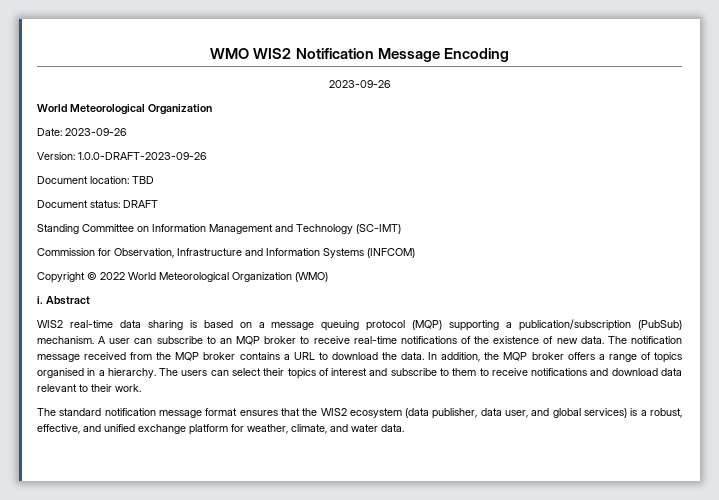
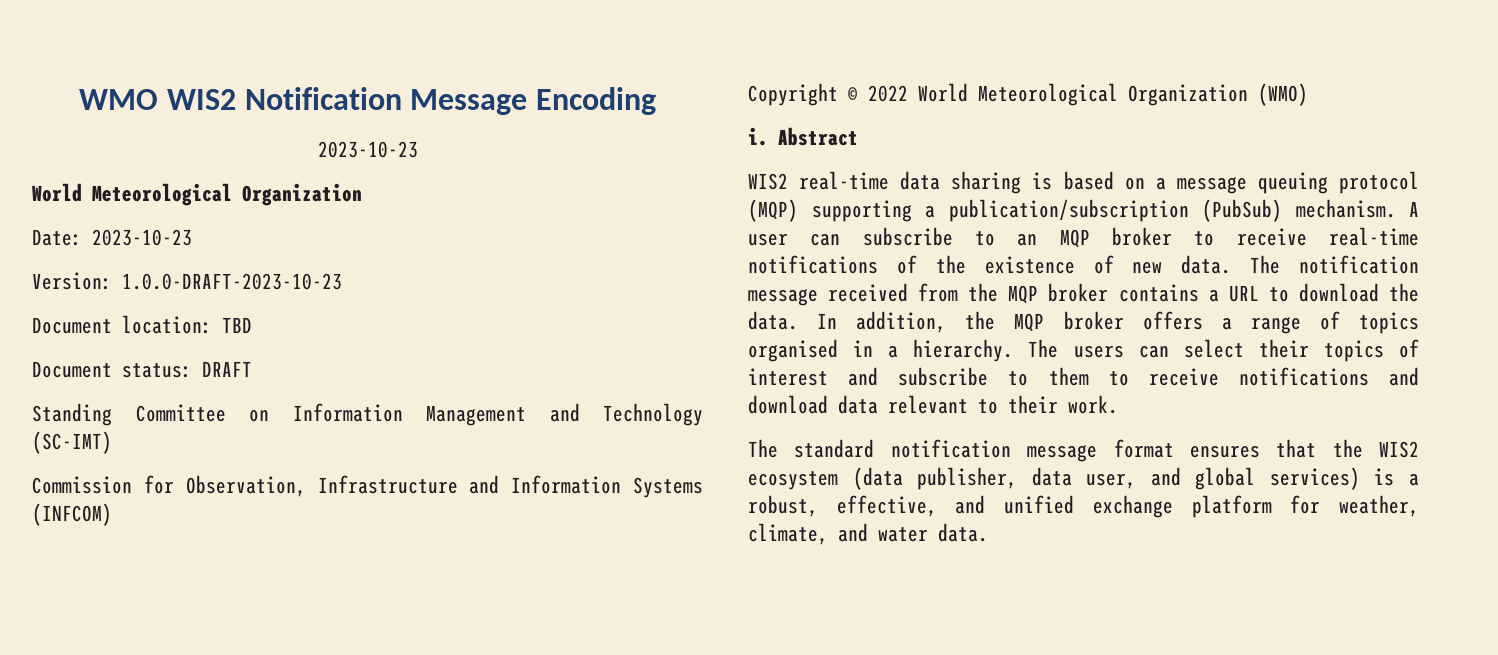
[329,80,390,88] 2023-09-26 -> [317,141,418,158] 2023-10-23
[65,128,126,136] 2023-09-26 -> [92,229,192,246] 2023-10-23
[78,152,206,160] 1.0.0-DRAFT-2023-09-26 -> [122,273,342,290] 1.0.0-DRAFT-2023-10-23

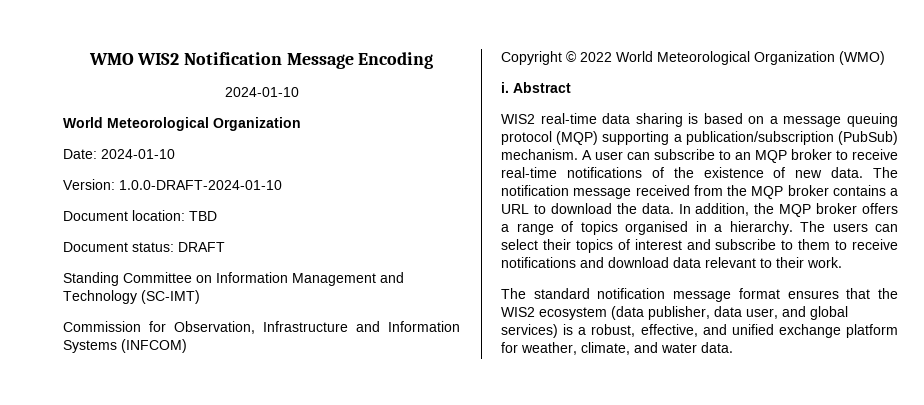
[317,141,418,158] 2023-10-23 -> [224,87,299,97] 2024-01-10
[92,229,192,246] 2023-10-23 -> [101,149,175,159] 2024-01-10
[122,273,342,290] 1.0.0-DRAFT-2023-10-23 -> [119,180,282,190] 1.0.0-DRAFT-2024-01-10

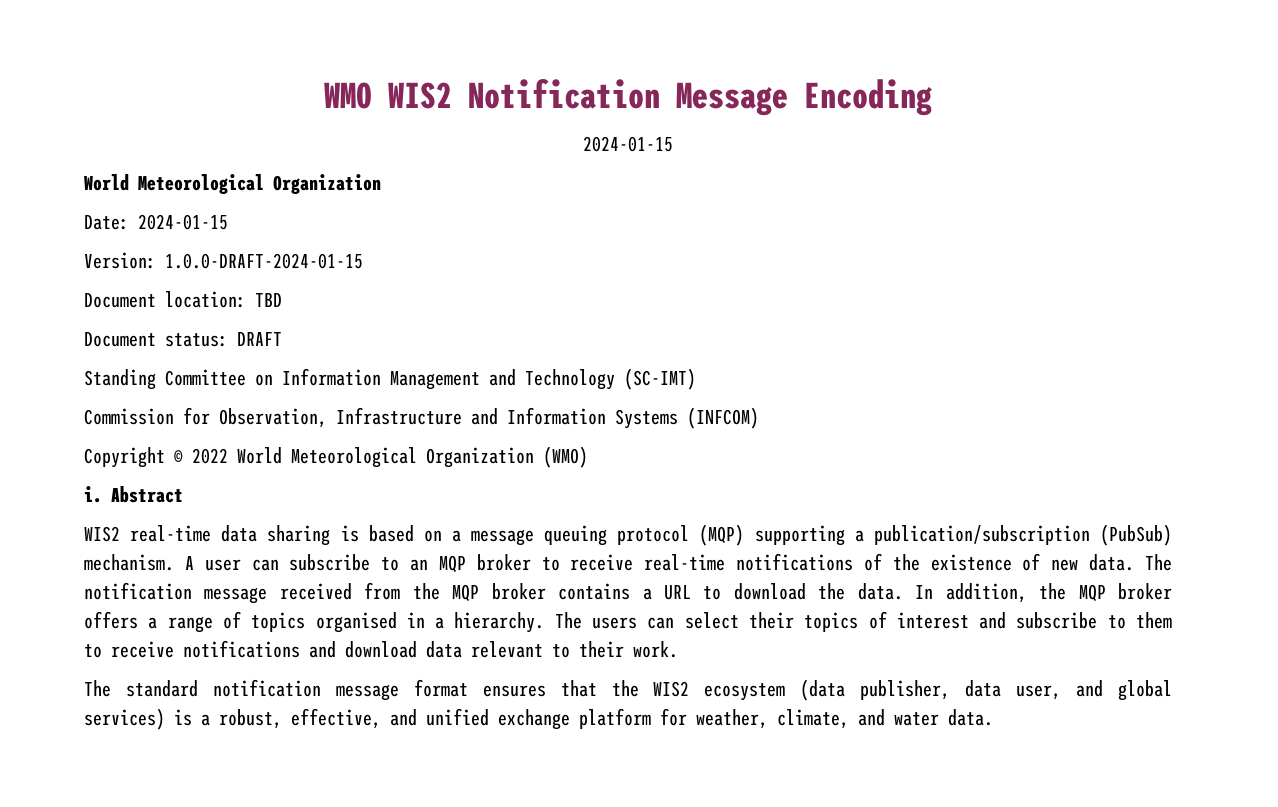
[224,87,299,97] 2024-01-10 -> [583,136,673,152] 2024-01-15
[101,149,175,159] 2024-01-10 -> [138,214,228,230] 2024-01-15
[119,180,282,190] 1.0.0-DRAFT-2024-01-10 -> [165,253,363,269] 1.0.0-DRAFT-2024-01-15

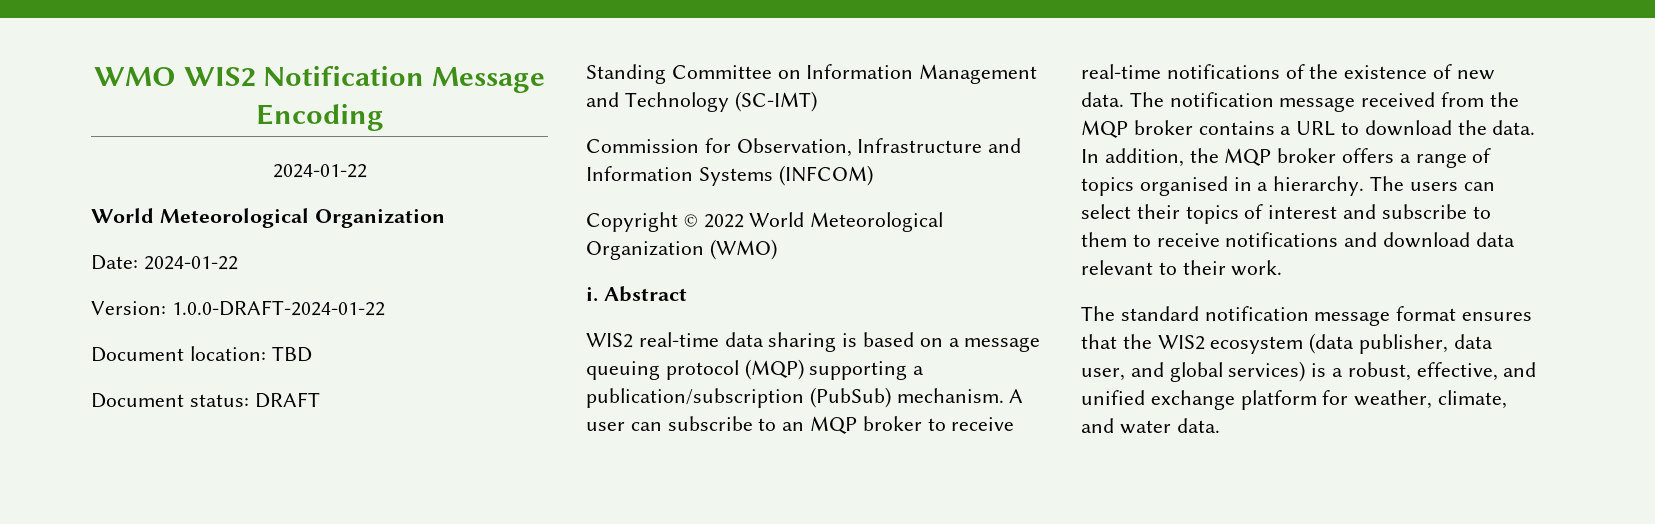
[583,136,673,152] 2024-01-15 -> [272,164,367,178] 2024-01-22
[138,214,228,230] 2024-01-15 -> [143,256,238,270] 2024-01-22
[165,253,363,269] 1.0.0-DRAFT-2024-01-15 -> [171,300,385,316] 1.0.0-DRAFT-2024-01-22

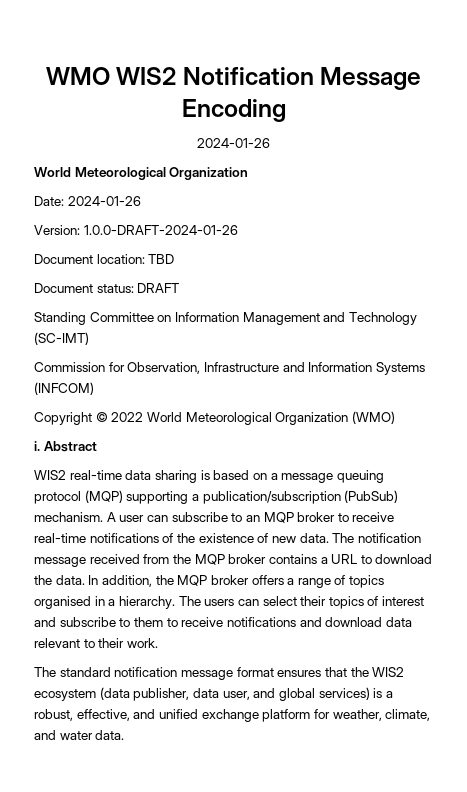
[272,164,367,178] 2024-01-22 -> [197,138,270,148] 2024-01-26
[143,256,238,270] 2024-01-22 -> [67,196,141,206] 2024-01-26
[171,300,385,316] 1.0.0-DRAFT-2024-01-22 -> [83,225,238,235] 1.0.0-DRAFT-2024-01-26

